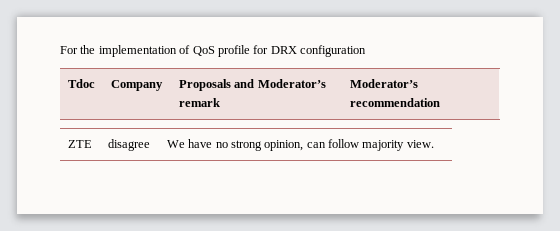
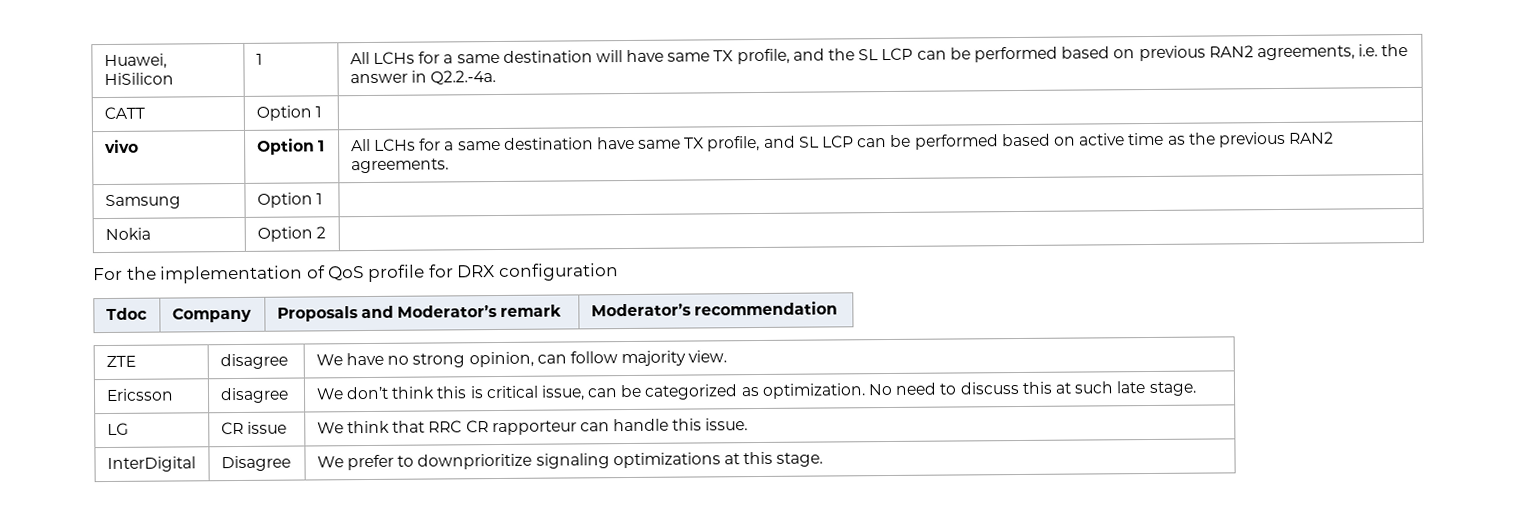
(60, 50) none -> [103,53,167,70] [103,72,174,86] [255,53,263,65] [349,44,1409,65] [349,70,497,85] [103,106,145,120] [255,105,322,121] [103,139,139,154] [256,138,325,155] [350,131,1335,152] [350,158,449,174] [104,194,181,210] [256,192,323,208] [104,227,151,241] [256,226,326,242] Huawei, HiSilicon | 1 | All LCHs for a same destination will have same TX profile, and the SL LCP can be performed based on previous RAN2 agreements, i.e. the answer in Q2.2.-4a. // CATT | Option 1 | // vivo | Option 1 | All LCHs for a same destination have same TX profile, and SL LCP can be performed based on active time as the previous RAN2 agreements. // Samsung | Option 1 | // Nokia | Option 2 | //
(434, 144) none -> [105,388,174,402] [219,387,289,404] [315,381,1197,401] [106,422,129,436] [220,421,287,435] [316,418,749,436] [106,456,196,473] [220,455,291,472] [316,451,824,471] // Ericsson | disagree | We don’t think this is critical issue, can be categorized as optimization. No need to discuss this at such late stage. // LG | CR issue | We think that RRC CR rapporteur can handle this issue. // InterDigital | Disagree | We prefer to downprioritize signaling optimizations at this stage.

